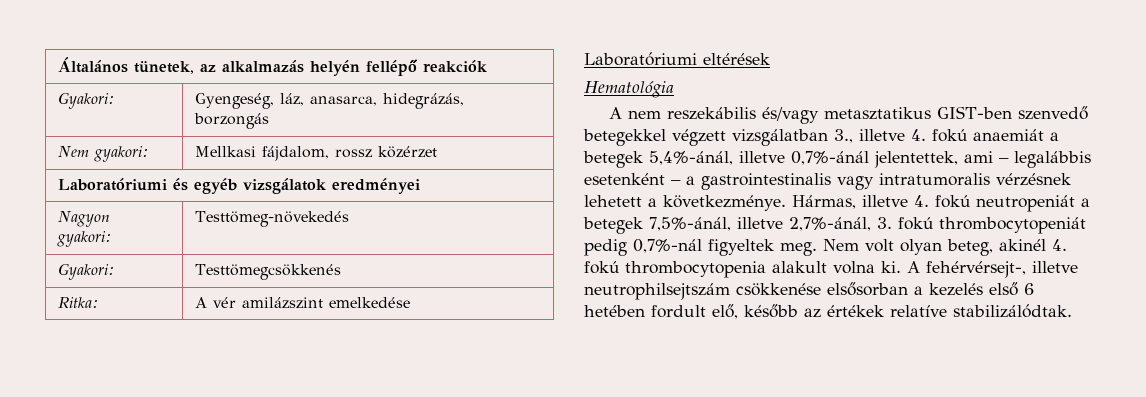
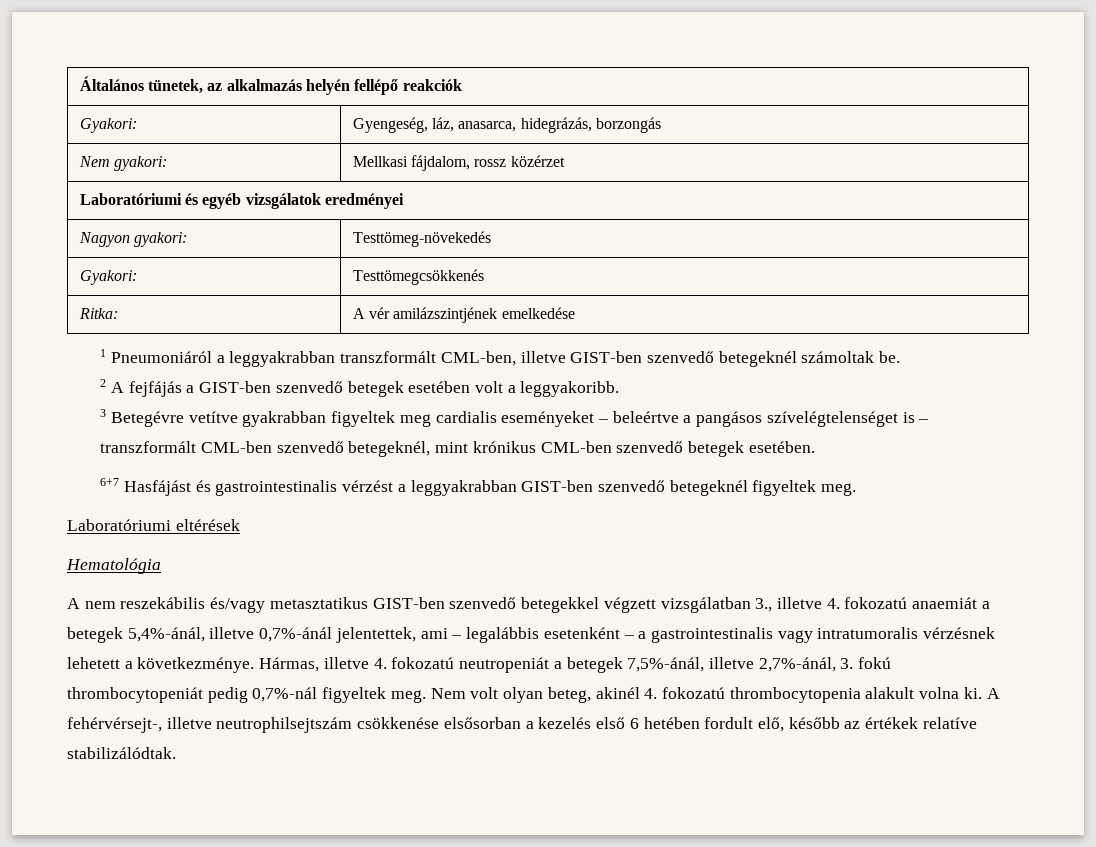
[242,297,324,309] amilázszint -> [393,307,498,323] amilázszintjének
(411, 302) none -> [100,349,901,367] [100,379,620,397] [100,409,929,427] [100,441,815,457] [100,478,857,496] // 1 Pneumoniáról a leggyakrabban transzformált CML-ben, illetve GIST-ben szenvedő betegeknél számoltak be. // 2 A fejfájás a GIST-ben szenvedő betegek esetében volt a leggyakoribb. // 3 Betegévre vetítve gyakrabban figyeltek meg cardialis eseményeket – beleértve a pangásos szívelégtelenséget is – transzformált CML-ben szenvedő betegeknél, mint krónikus CML-ben szenvedő betegek esetében. // 6+7 Hasfájást és gastrointestinalis vérzést a leggyakrabban GIST-ben szenvedő betegeknél figyeltek meg.
[932,129,968,142] fokú -> [844,597,908,609] fokozatú
[935,195,971,208] fokú -> [391,657,455,669] fokozatú
[584,261,620,274] fokú -> [661,687,725,699] fokozatú

